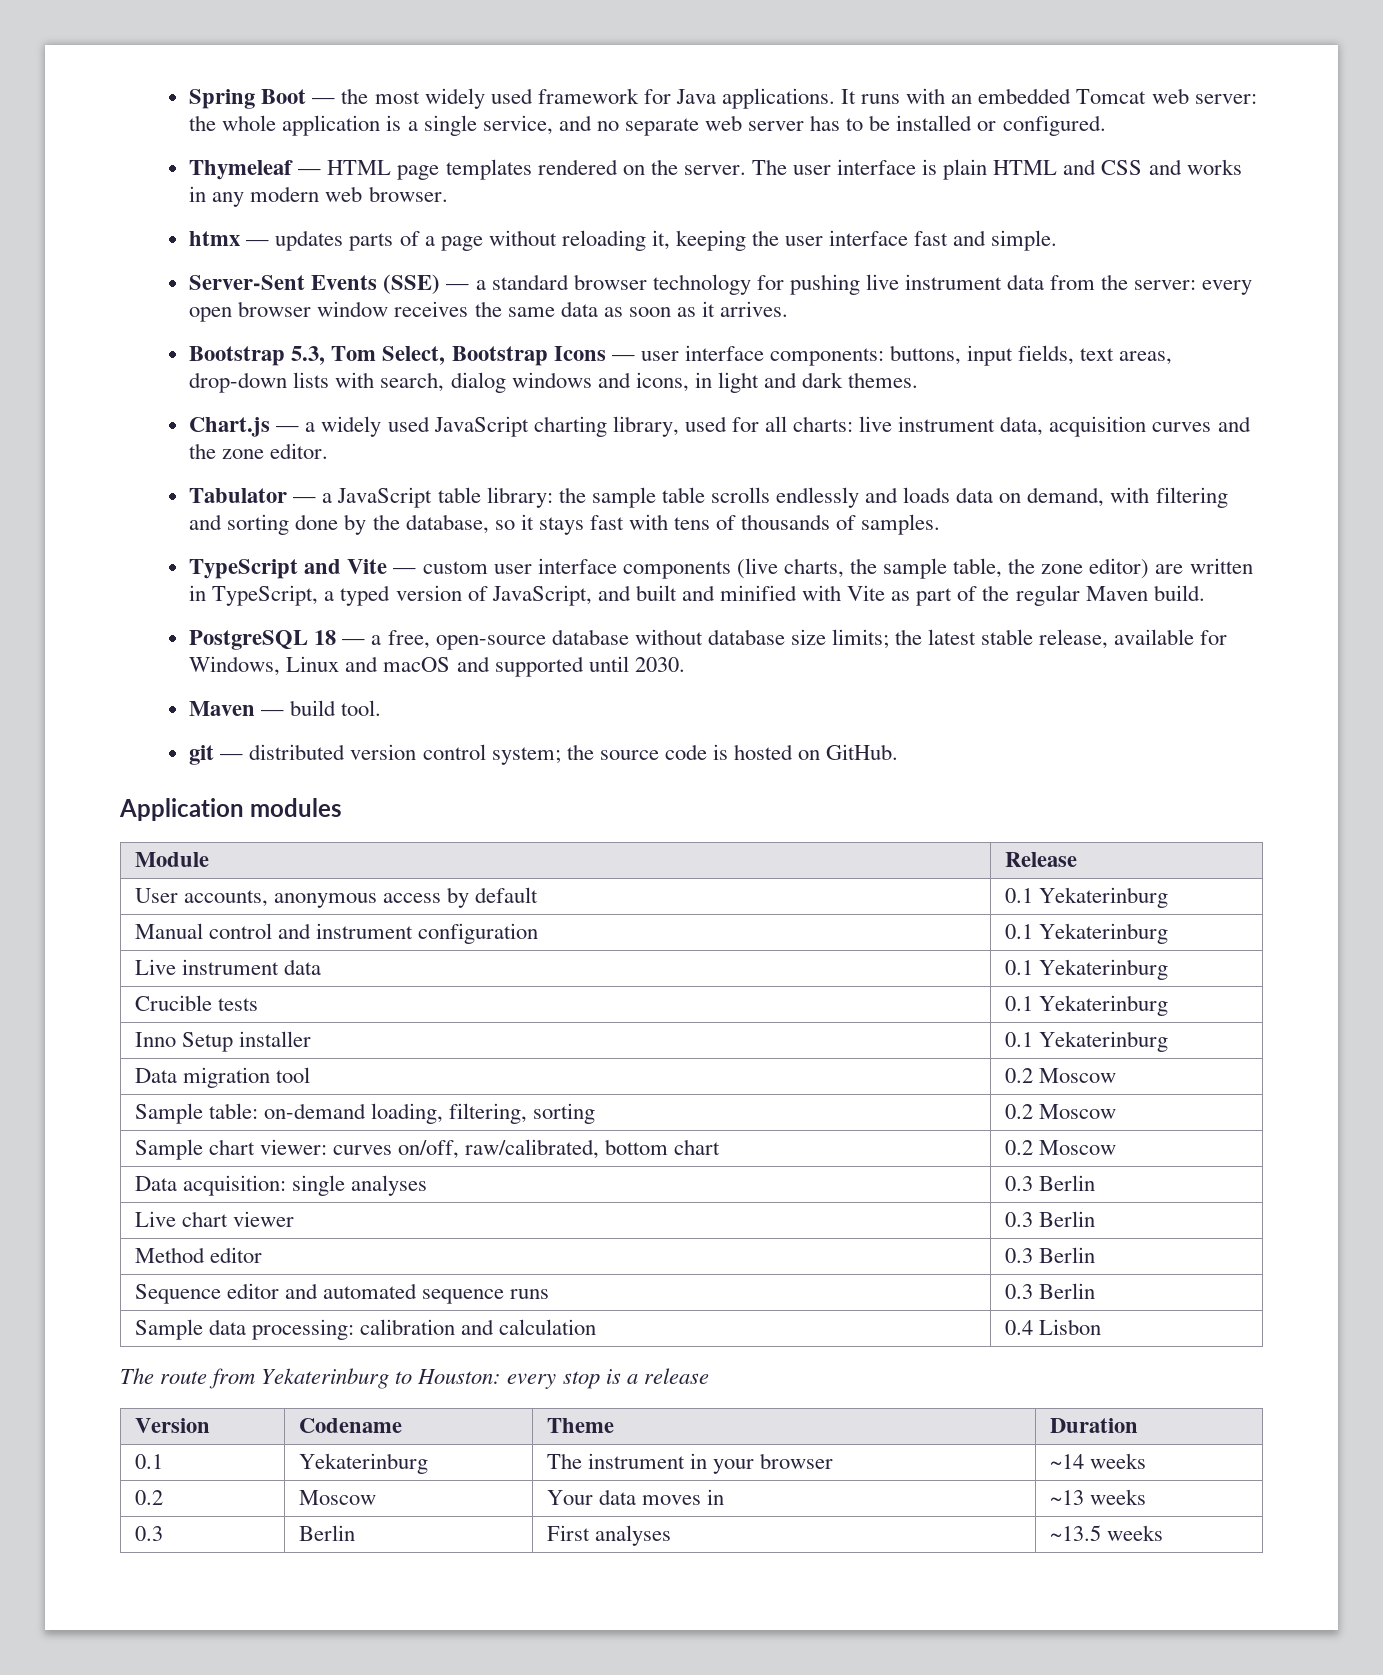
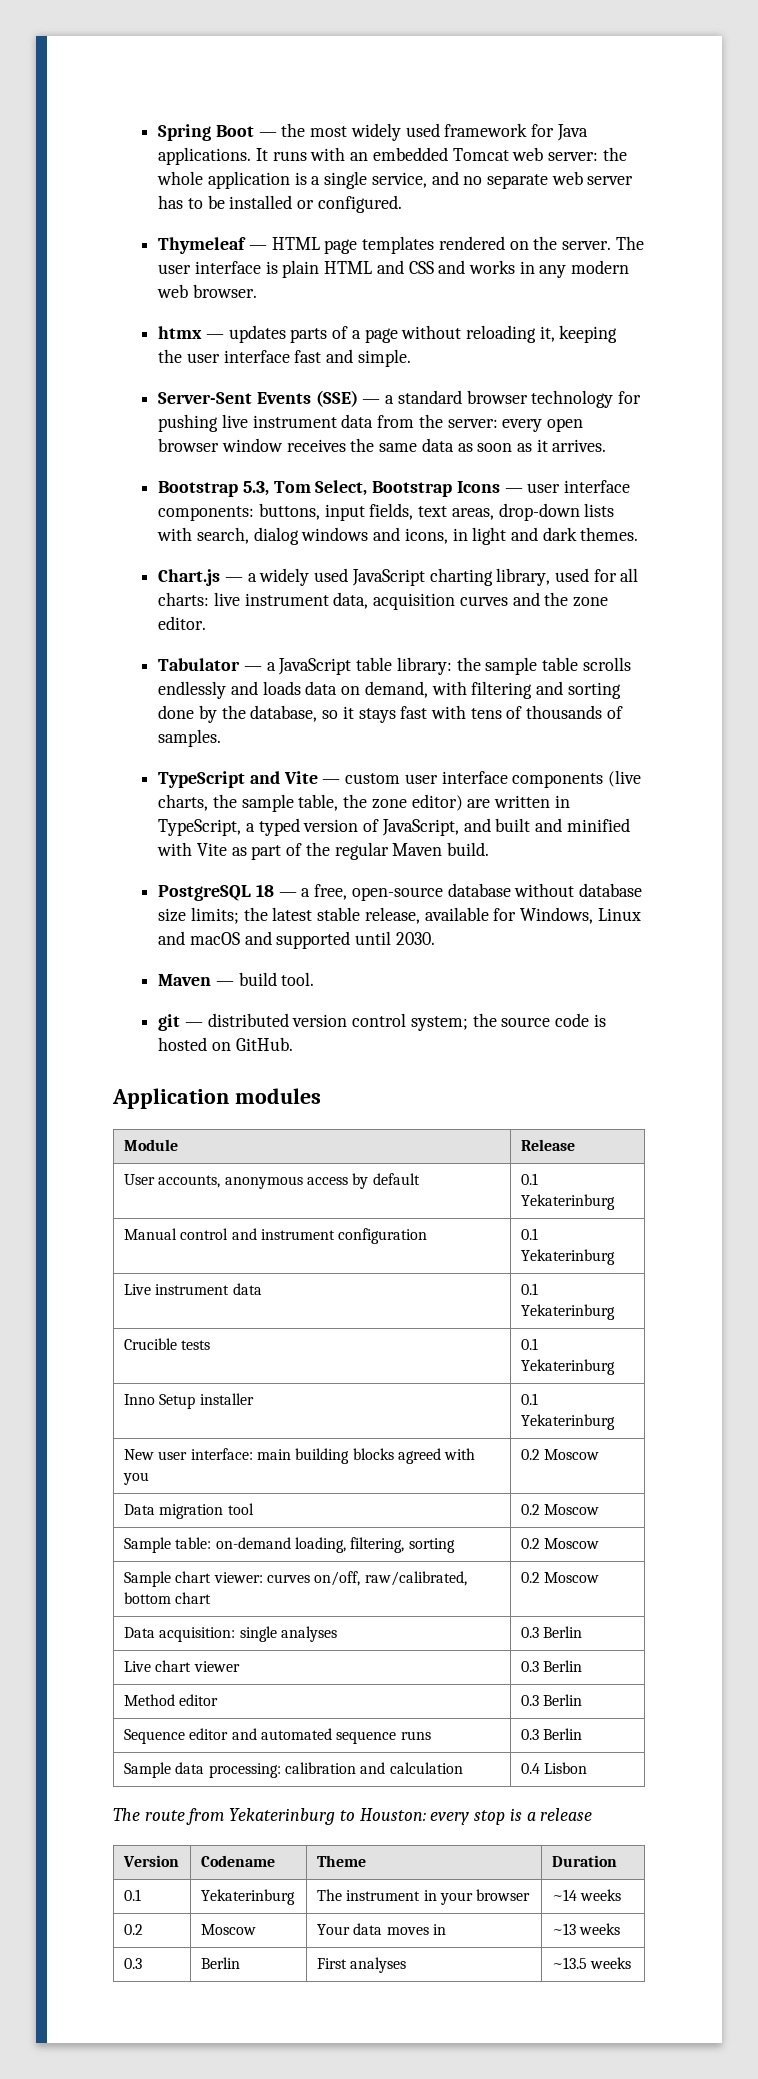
(1168, 1041) none -> [123,1448,476,1464] [122,1472,149,1485] [520,1449,600,1460] // New user interface: main building blocks agreed with you | 0.2 Moscow

